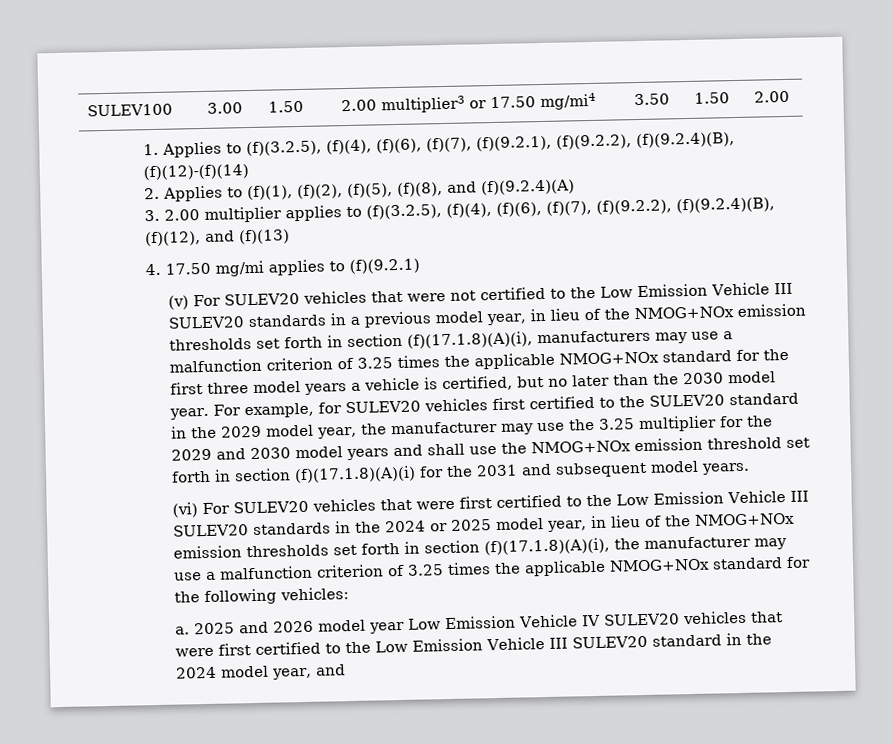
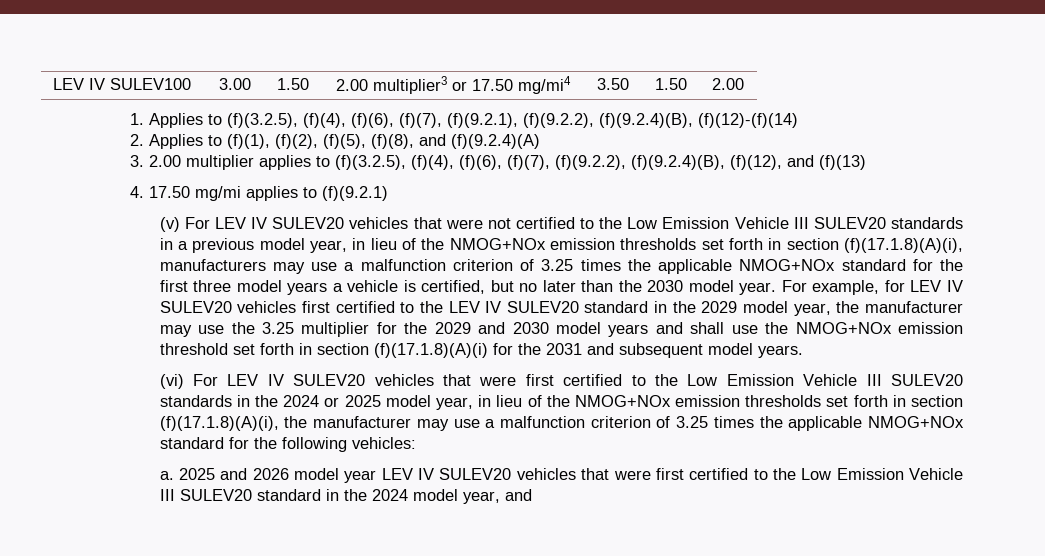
(87, 110) none -> [53,78,106,90] LEV IV
(221, 300) none -> [214,217,268,229] LEV IV
(342, 408) none -> [910,280,964,292] LEV IV
(645, 401) none -> [448,301,502,313] LEV IV
(230, 508) none -> [227,374,284,386] LEV IV
[407,614,578,630] Low Emission Vehicle -> [381,468,413,480] LEV

